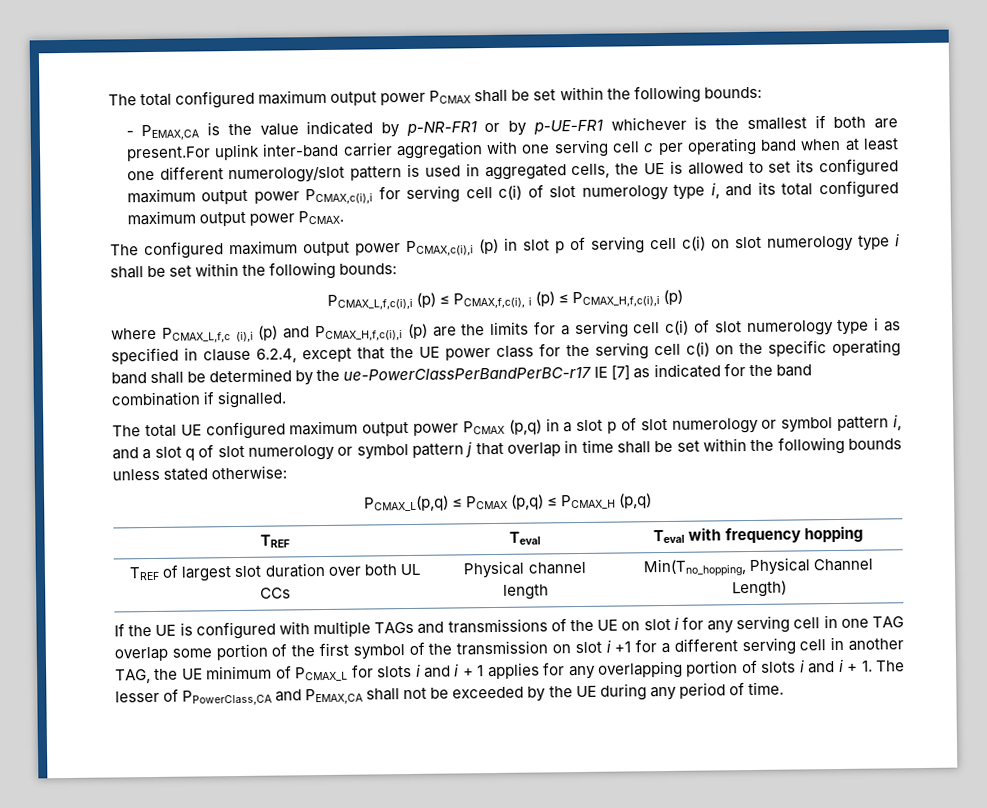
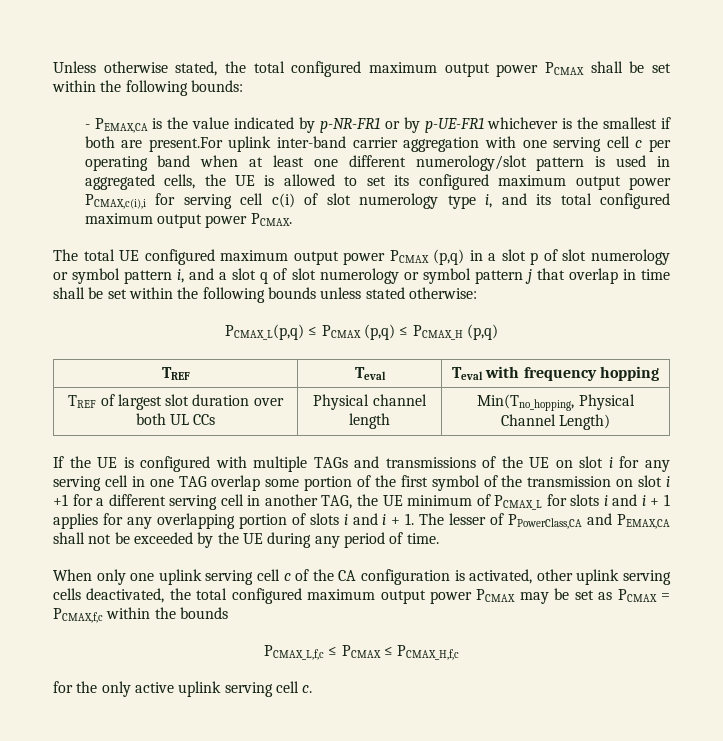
[108,94,137,106] The -> [53,61,246,76] Unless otherwise stated, the
[110,233,900,260] [110,261,398,280] [326,289,684,310] [111,317,901,343] [111,339,901,365] [111,363,812,386] [111,390,288,409] // The configured maximum output power PCMAX,c(i),i (p) in slot p of serving cell c(i) on slot numerology type i shall be set within the following bounds: // PCMAX_L,f,c(i),i (p) ≤ PCMAX,f,c(i), i (p) ≤ PCMAX_H,f,c(i),i (p) // where PCMAX_L,f,c (i),i (p) and PCMAX_H,f,c(i),i (p) are the limits for a serving cell c(i) of slot numerology type i as specified in clause 6.2.4, except that the UE power class for the serving cell c(i) on the specific operating band shall be determined by the ue-PowerClassPerBandPerBC-r17 IE [7] as indicated for the band combination if signalled. -> (292, 219) none
(784, 688) none -> [53,569,672,585] [53,588,671,604] [53,607,228,623] [263,645,460,660] [53,681,313,697] // When only one uplink serving cell c of the CA configuration is activated, other uplink serving cells deactivated, the total configured maximum output power PCMAX may be set as PCMAX = PCMAX,f,c within the bounds // PCMAX_L,f,c ≤ PCMAX ≤ PCMAX_H,f,c // for the only active uplink serving cell c.

